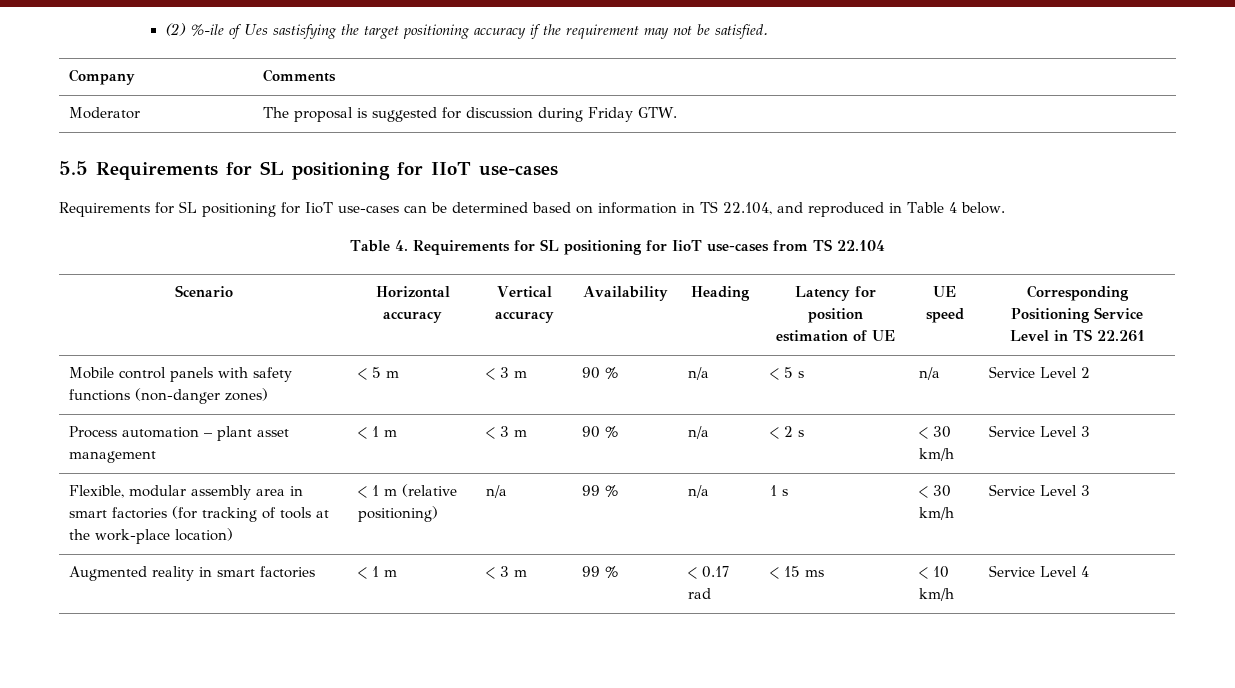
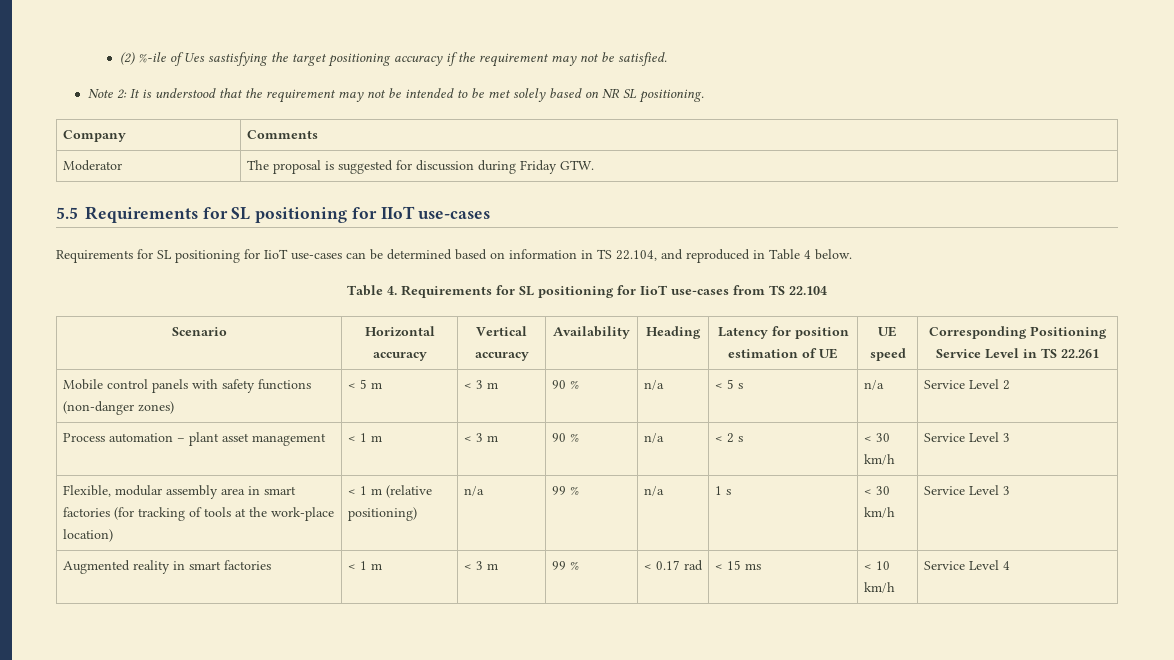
(768, 31) none -> [87,88,704,103] // Note 2: It is understood that the requirement may not be intended to be met solely based on NR SL positioning.

